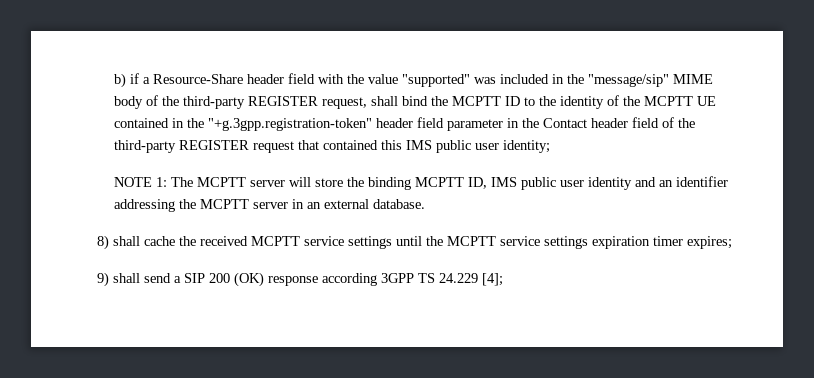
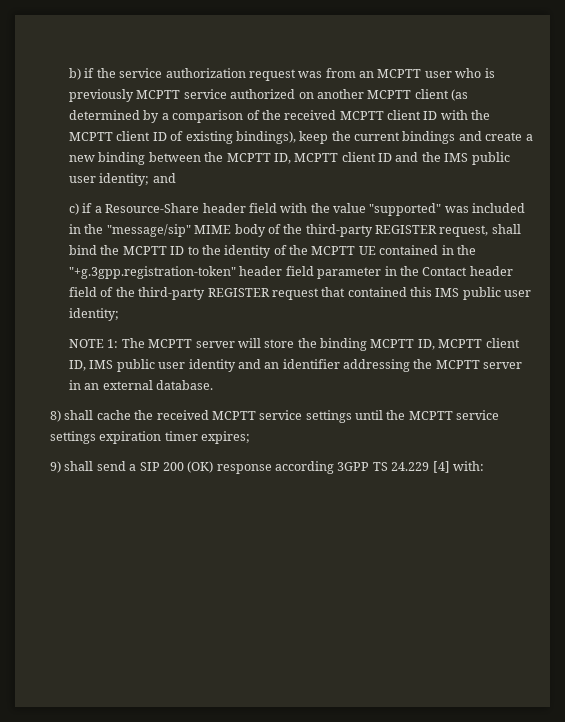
(139, 78) none -> [96,68,495,81] [69,89,469,102] [69,110,491,123] [69,131,533,144] [69,152,510,165] [69,173,176,186] [69,203,93,215] the service authorization request was from an MCPTT user who is previously MCPTT service authorized on another MCPTT client (as determined by a comparison of the received MCPTT client ID with the MCPTT client ID of existing bindings), keep the current bindings and create a new binding between the MCPTT ID, MCPTT client ID and the IMS public user identity; and // c) if
(487, 183) none -> [438,338,520,348] [69,360,87,371] MCPTT client ID,
[481,273,503,286] [4]; -> [432,461,484,473] [4] with:

